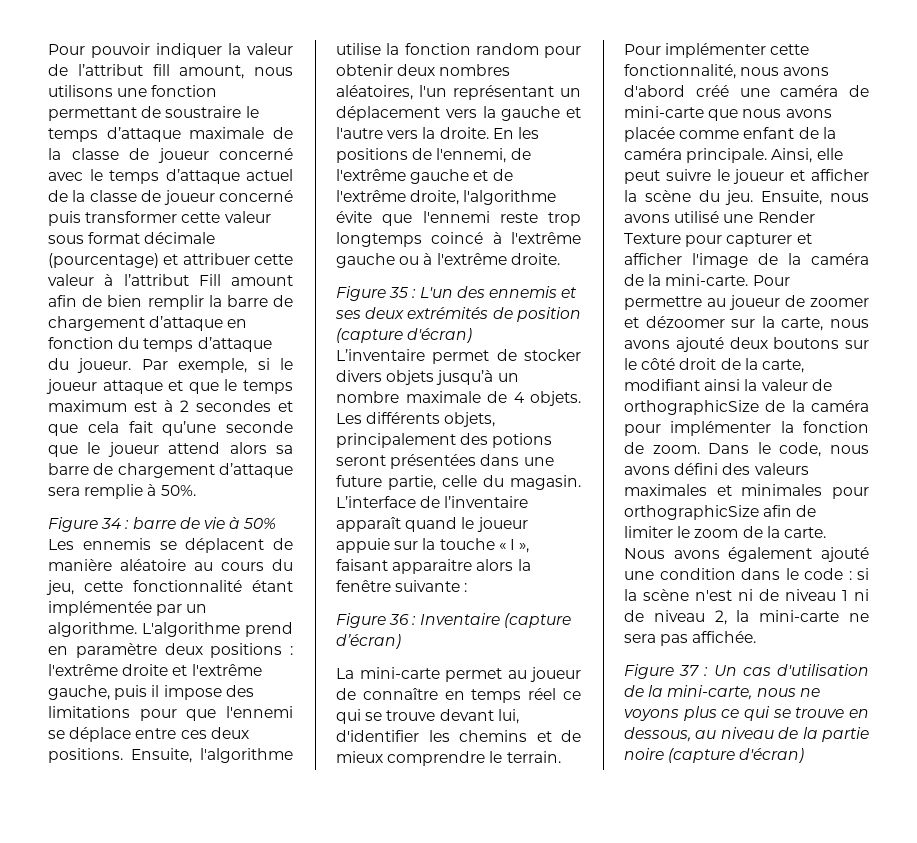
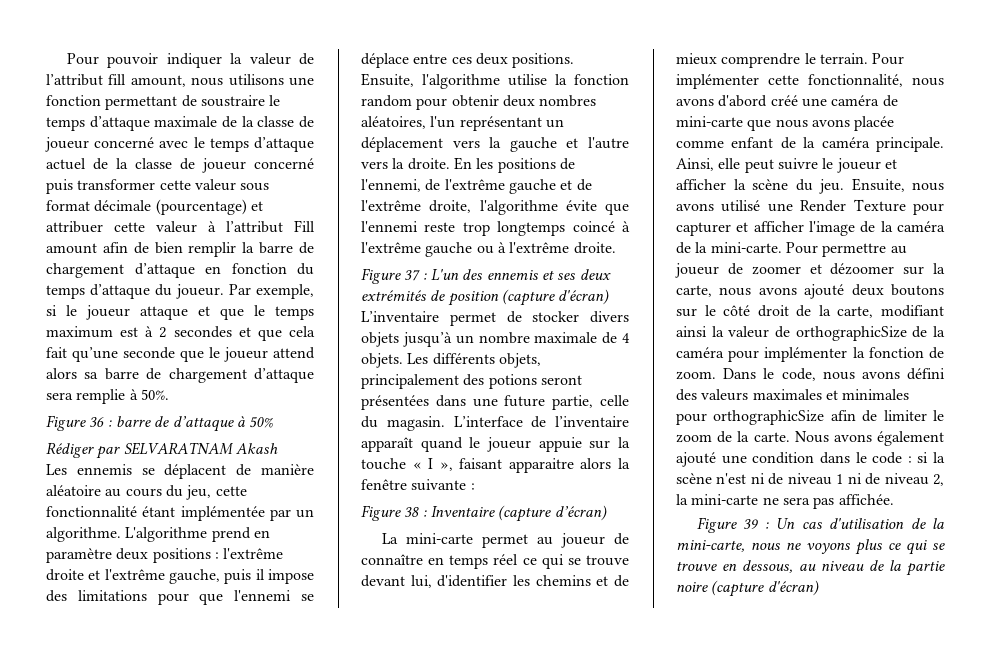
[101,518,122,529] 34 -> [89,417,105,427] 36
[203,517,225,529] vie -> [172,416,234,432] d’attaque
(277, 523) none -> [46,442,278,459] // Rédiger par SELVARATNAM Akash
[389,287,409,298] 35 -> [404,270,421,281] 37
[389,614,410,625] 36 -> [404,507,420,517] 38
[679,665,700,676] 37 -> [743,519,760,529] 39

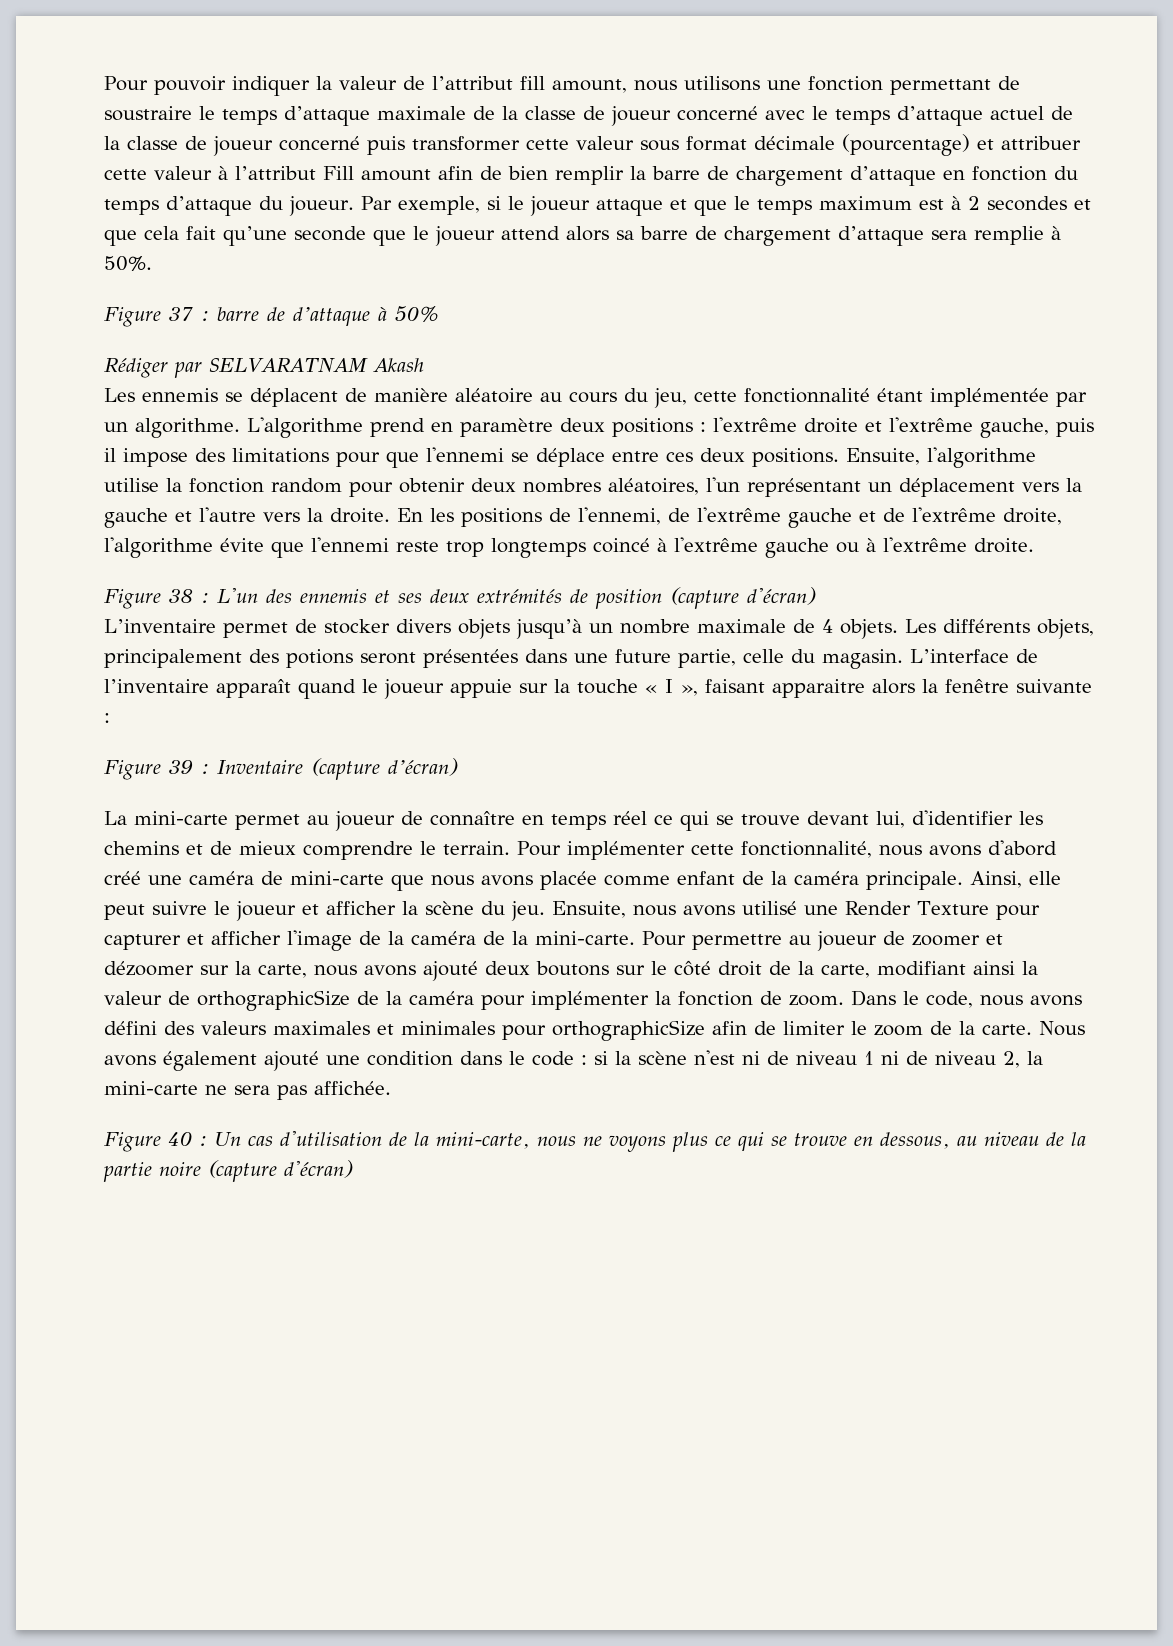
[89,417,105,427] 36 -> [169,307,193,321] 37
[404,270,421,281] 37 -> [169,589,193,603] 38
[404,507,420,517] 38 -> [169,760,193,774] 39
[743,519,760,529] 39 -> [168,1132,192,1146] 40

